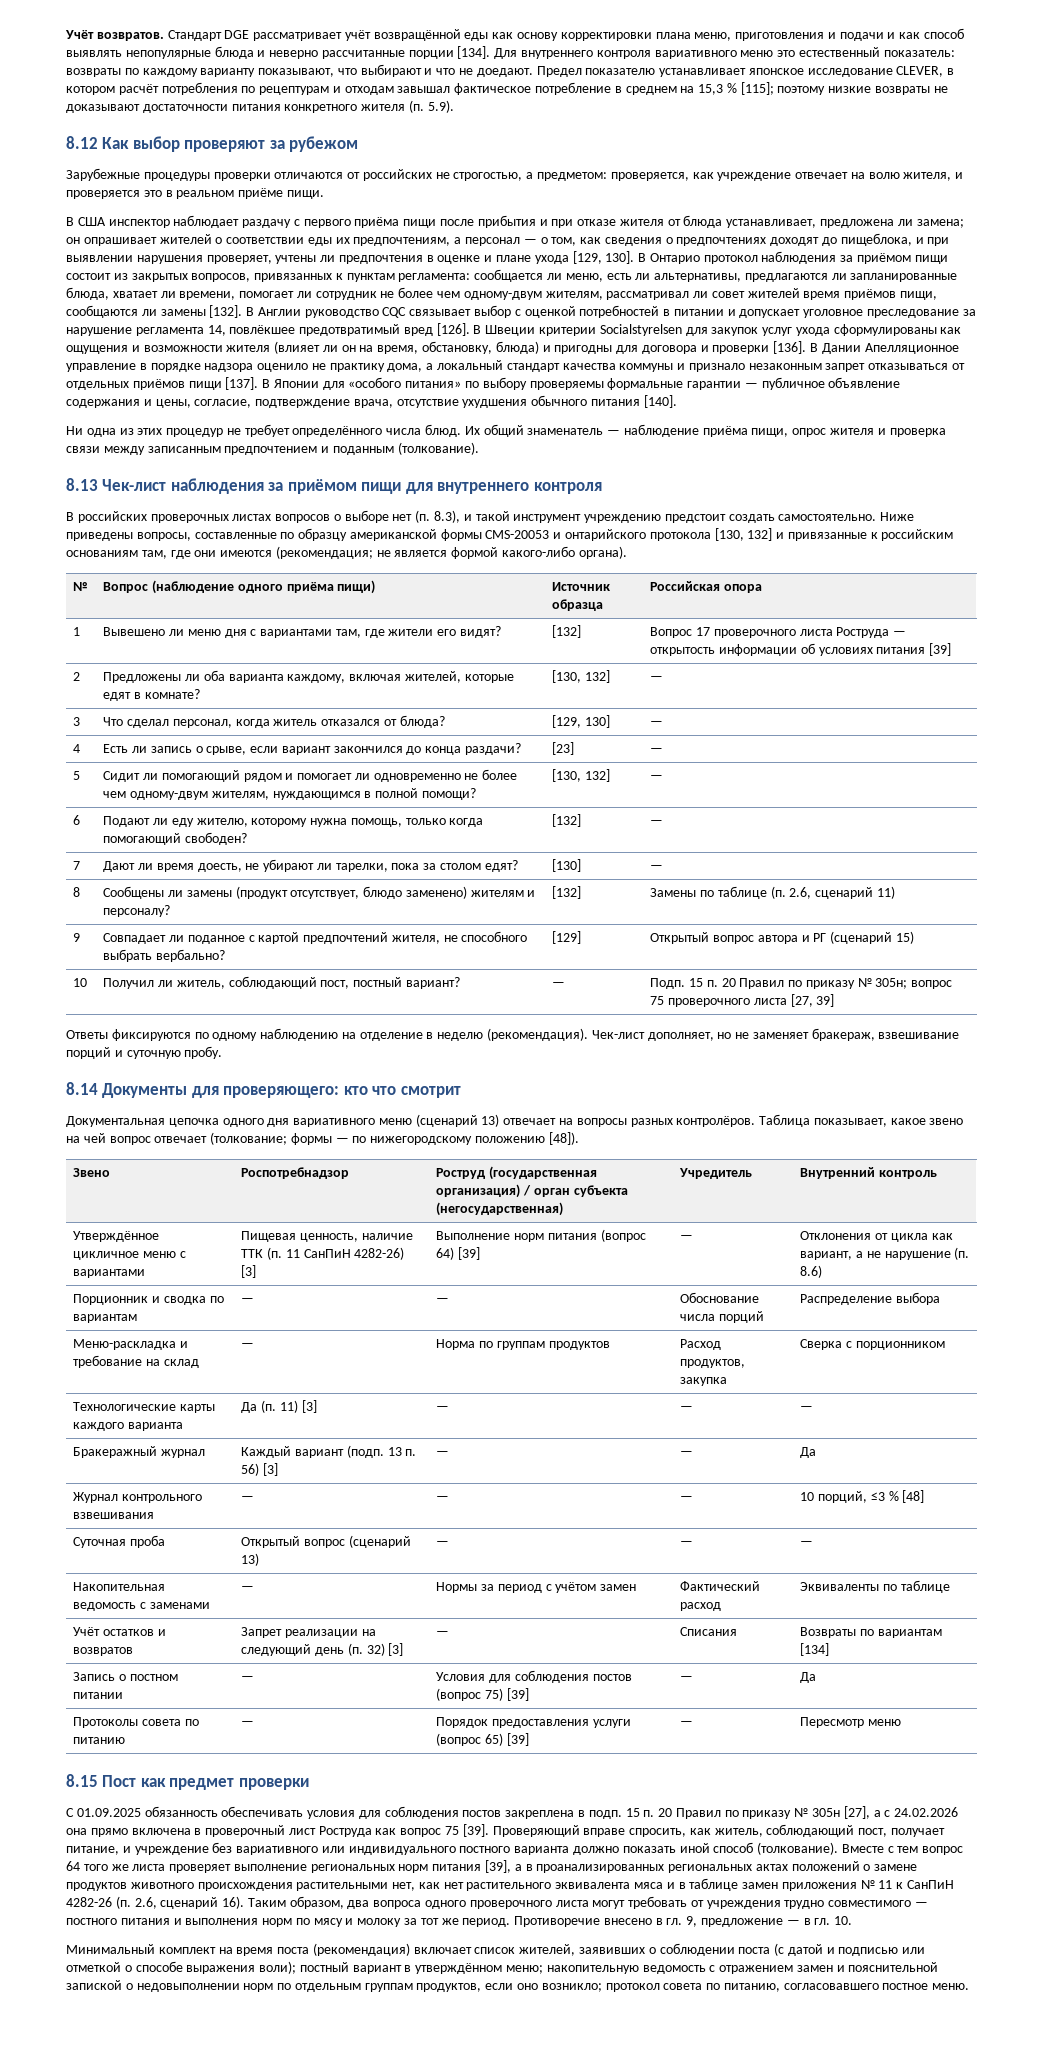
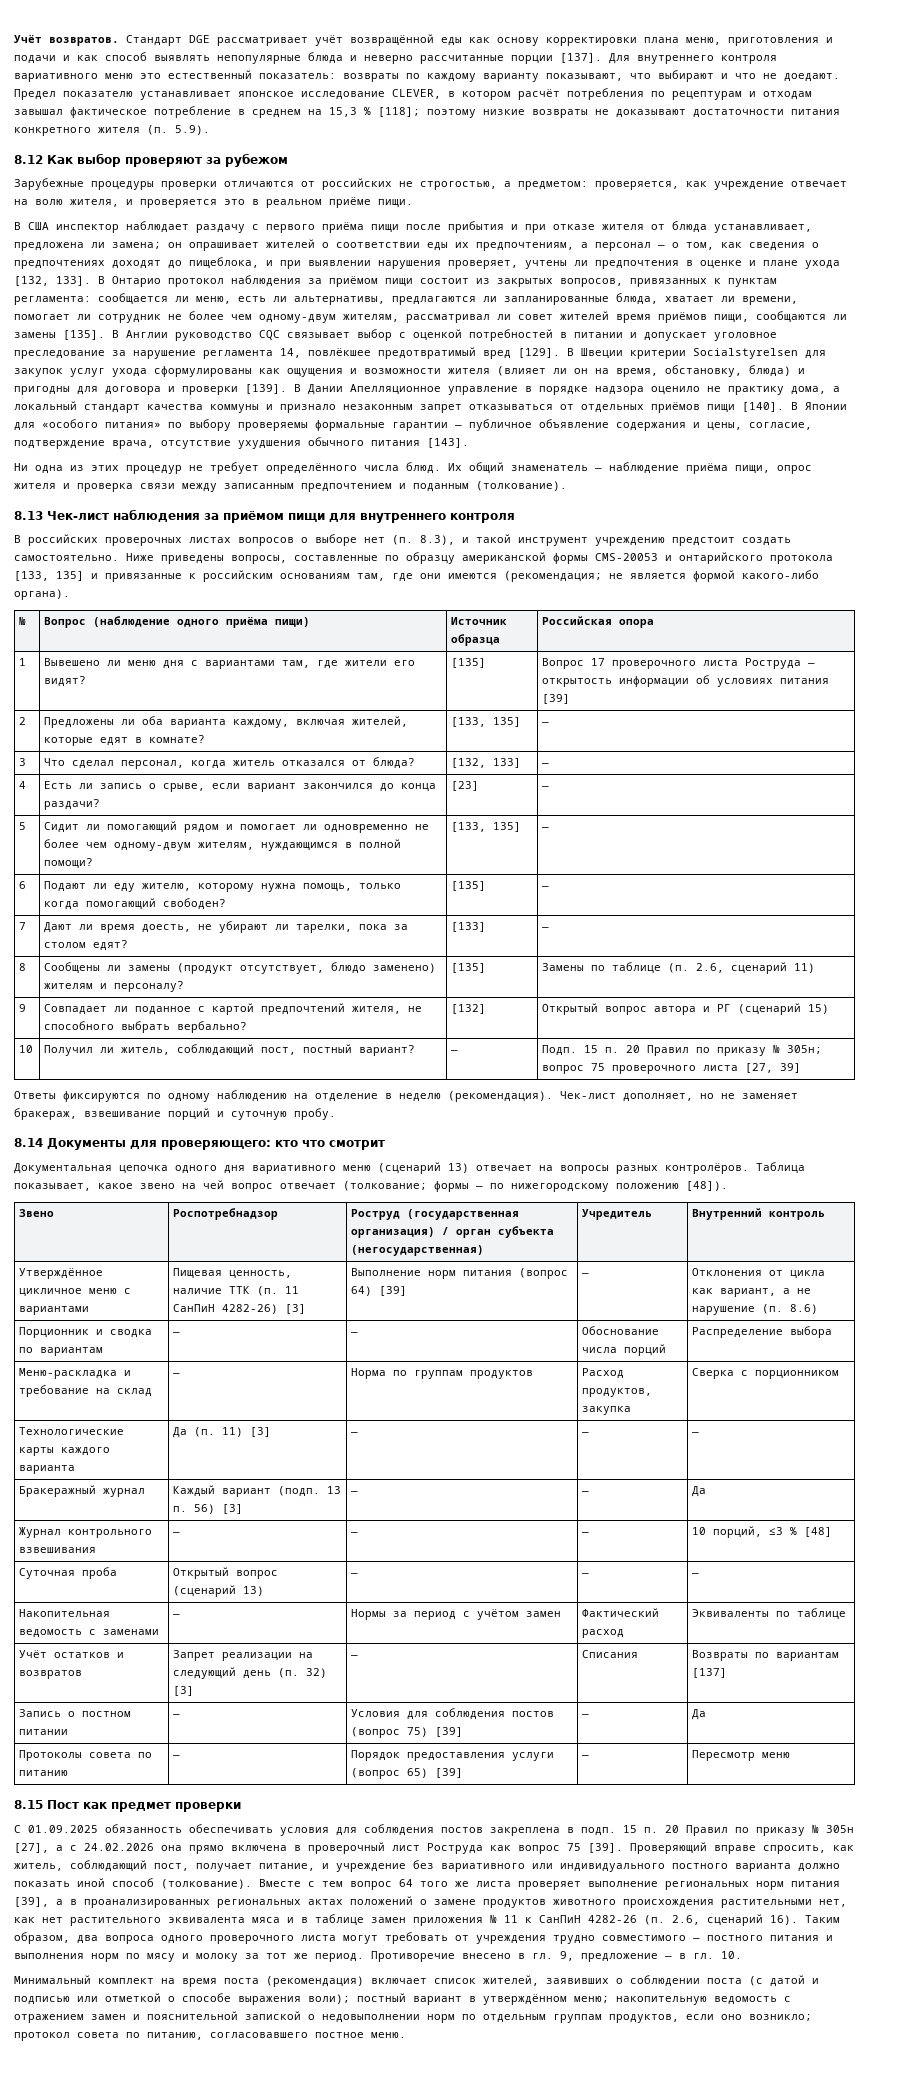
[457,46,491,59] [134]. -> [560,53,602,63] [137].
[740,82,774,95] [115]; -> [378,107,420,117] [118];
[572,251,635,264] [129, 130]. -> [14,276,91,286] [132, 133].
[209,305,243,318] [132]. -> [63,330,105,340] [135].
[436,323,470,336] [126]. -> [518,348,560,358] [129].
[773,341,807,354] [136]. -> [245,384,287,394] [139].
[225,377,259,390] [137]. -> [742,402,784,412] [140].
[643,395,677,408] [140]. -> [427,438,469,448] [143].
[714,528,773,541] [130, 132] -> [14,571,84,581] [133, 135]
[552,625,582,638] [132] -> [451,658,487,668] [135]
[552,670,610,683] [130, 132] -> [451,717,522,727] [133, 135]
[552,715,610,728] [129, 130] -> [451,758,522,768] [132, 133]
[552,769,610,782] [130, 132] -> [451,822,522,832] [133, 135]
[552,814,582,827] [132] -> [451,881,487,891] [135]
[552,859,582,872] [130] -> [451,922,487,932] [133]
[552,886,582,899] [132] -> [451,963,487,973] [135]
[552,931,582,944] [129] -> [451,1004,487,1014] [132]
[800,1643,830,1656] [134] -> [692,1668,728,1678] [137]

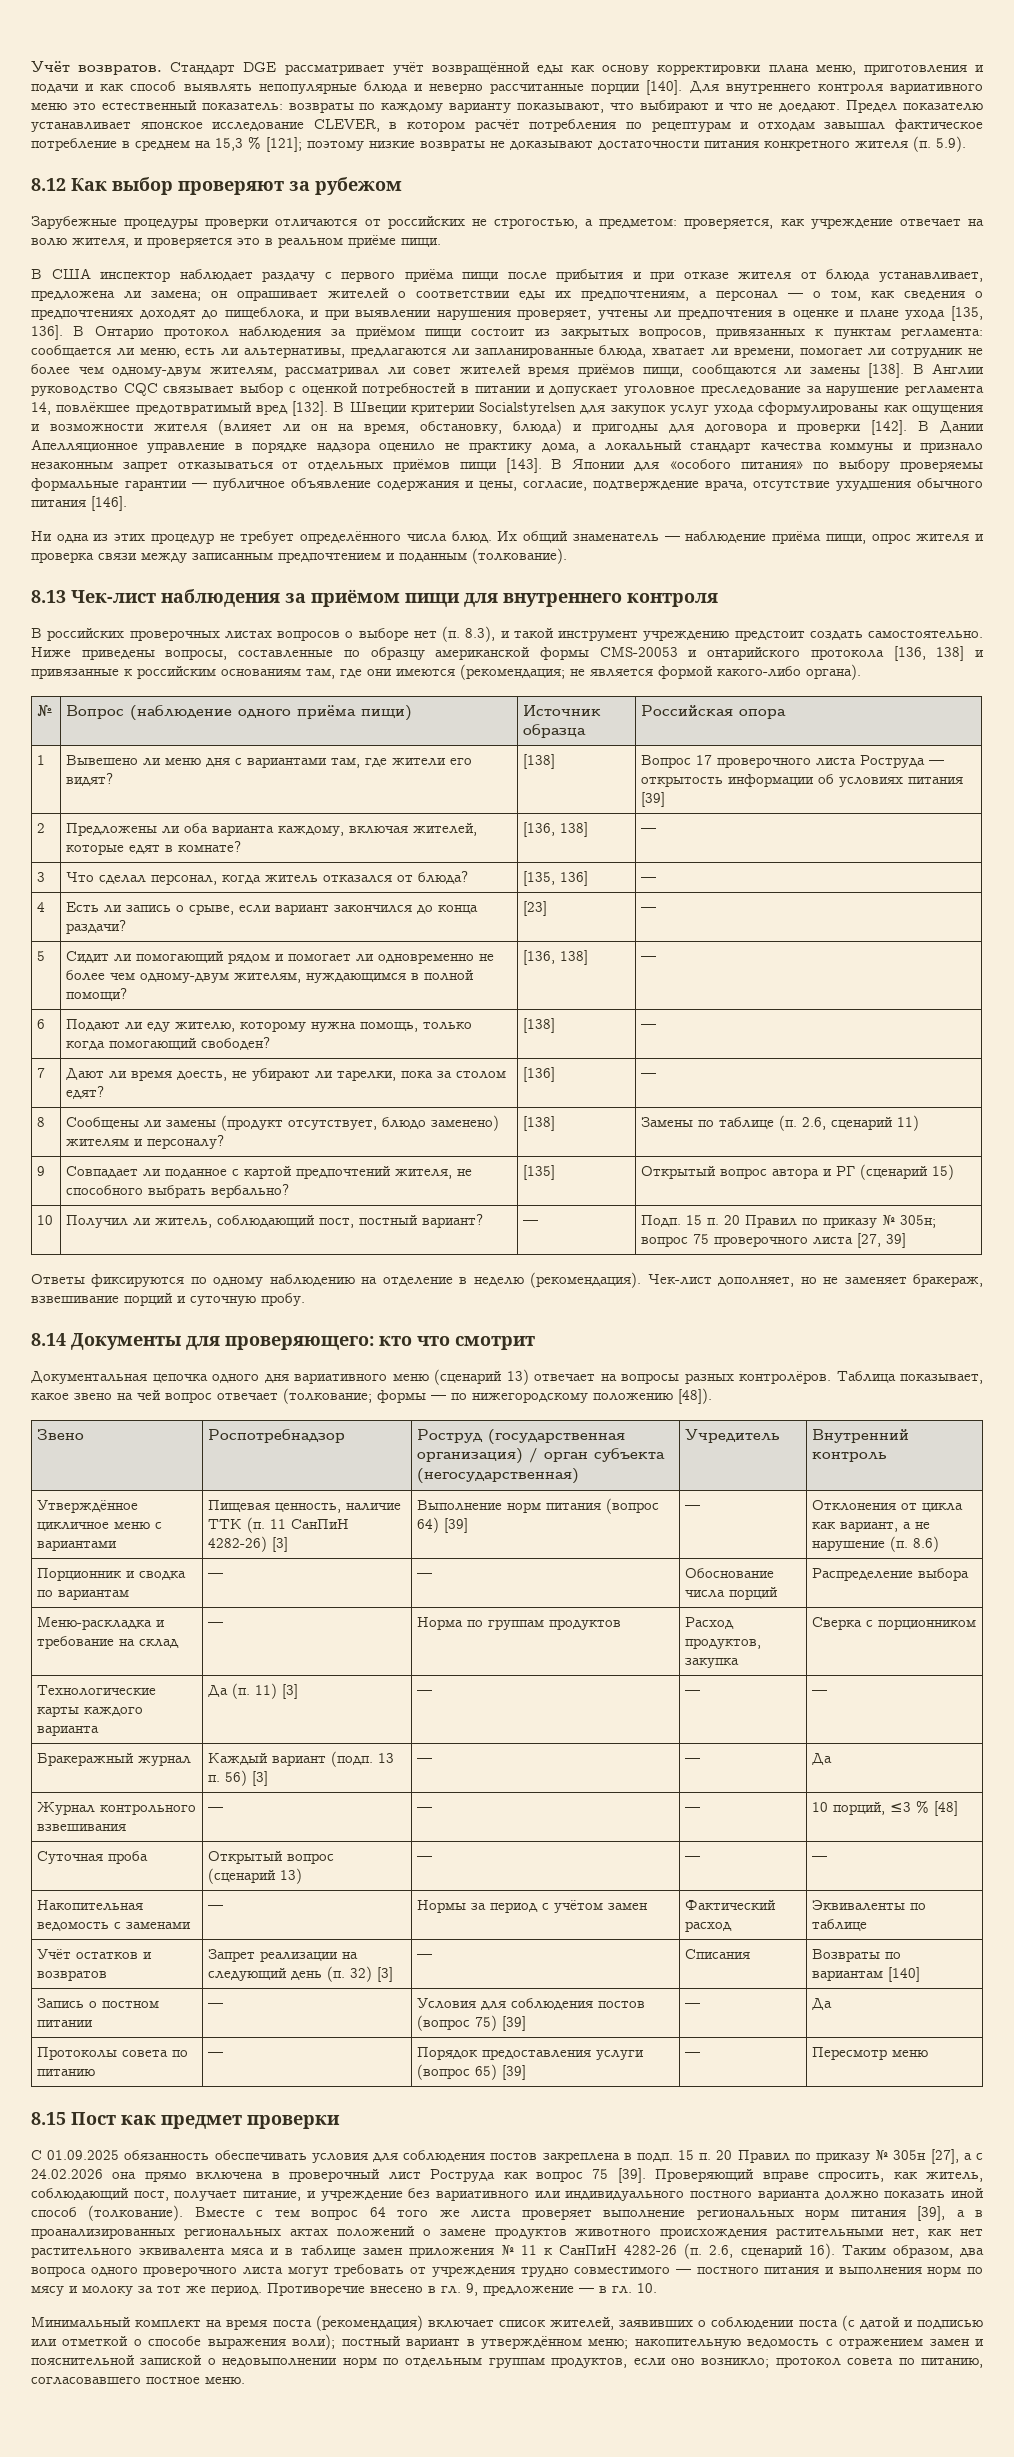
[560,53,602,63] [137]. -> [646,80,683,95] [140].
[378,107,420,117] [118]; -> [266,137,302,152] [121];
[14,276,91,286] [132, 133]. -> [950,306,983,321] [31,325,63,340] [135, 136].
[63,330,105,340] [135]. -> [868,363,904,378] [138].
[518,348,560,358] [129]. -> [292,401,329,416] [132].
[245,384,287,394] [139]. -> [871,420,907,435] [142].
[742,402,784,412] [140]. -> [505,458,542,473] [143].
[427,438,469,448] [143]. -> [91,496,127,511] [146].
[14,571,84,581] [133, 135] -> [893,646,965,661] [136, 138]
[451,658,487,668] [135] -> [523,754,556,769] [138]
[451,717,522,727] [133, 135] -> [523,822,589,837] [136, 138]
[451,758,522,768] [132, 133] -> [523,871,589,886] [135, 136]
[451,822,522,832] [133, 135] -> [523,950,589,965] [136, 138]
[451,881,487,891] [135] -> [523,1018,556,1033] [138]
[451,922,487,932] [133] -> [523,1067,556,1082] [136]
[451,963,487,973] [135] -> [523,1116,556,1131] [138]
[451,1004,487,1014] [132] -> [523,1165,556,1180] [135]
[692,1668,728,1678] [137] -> [888,1967,921,1982] [140]

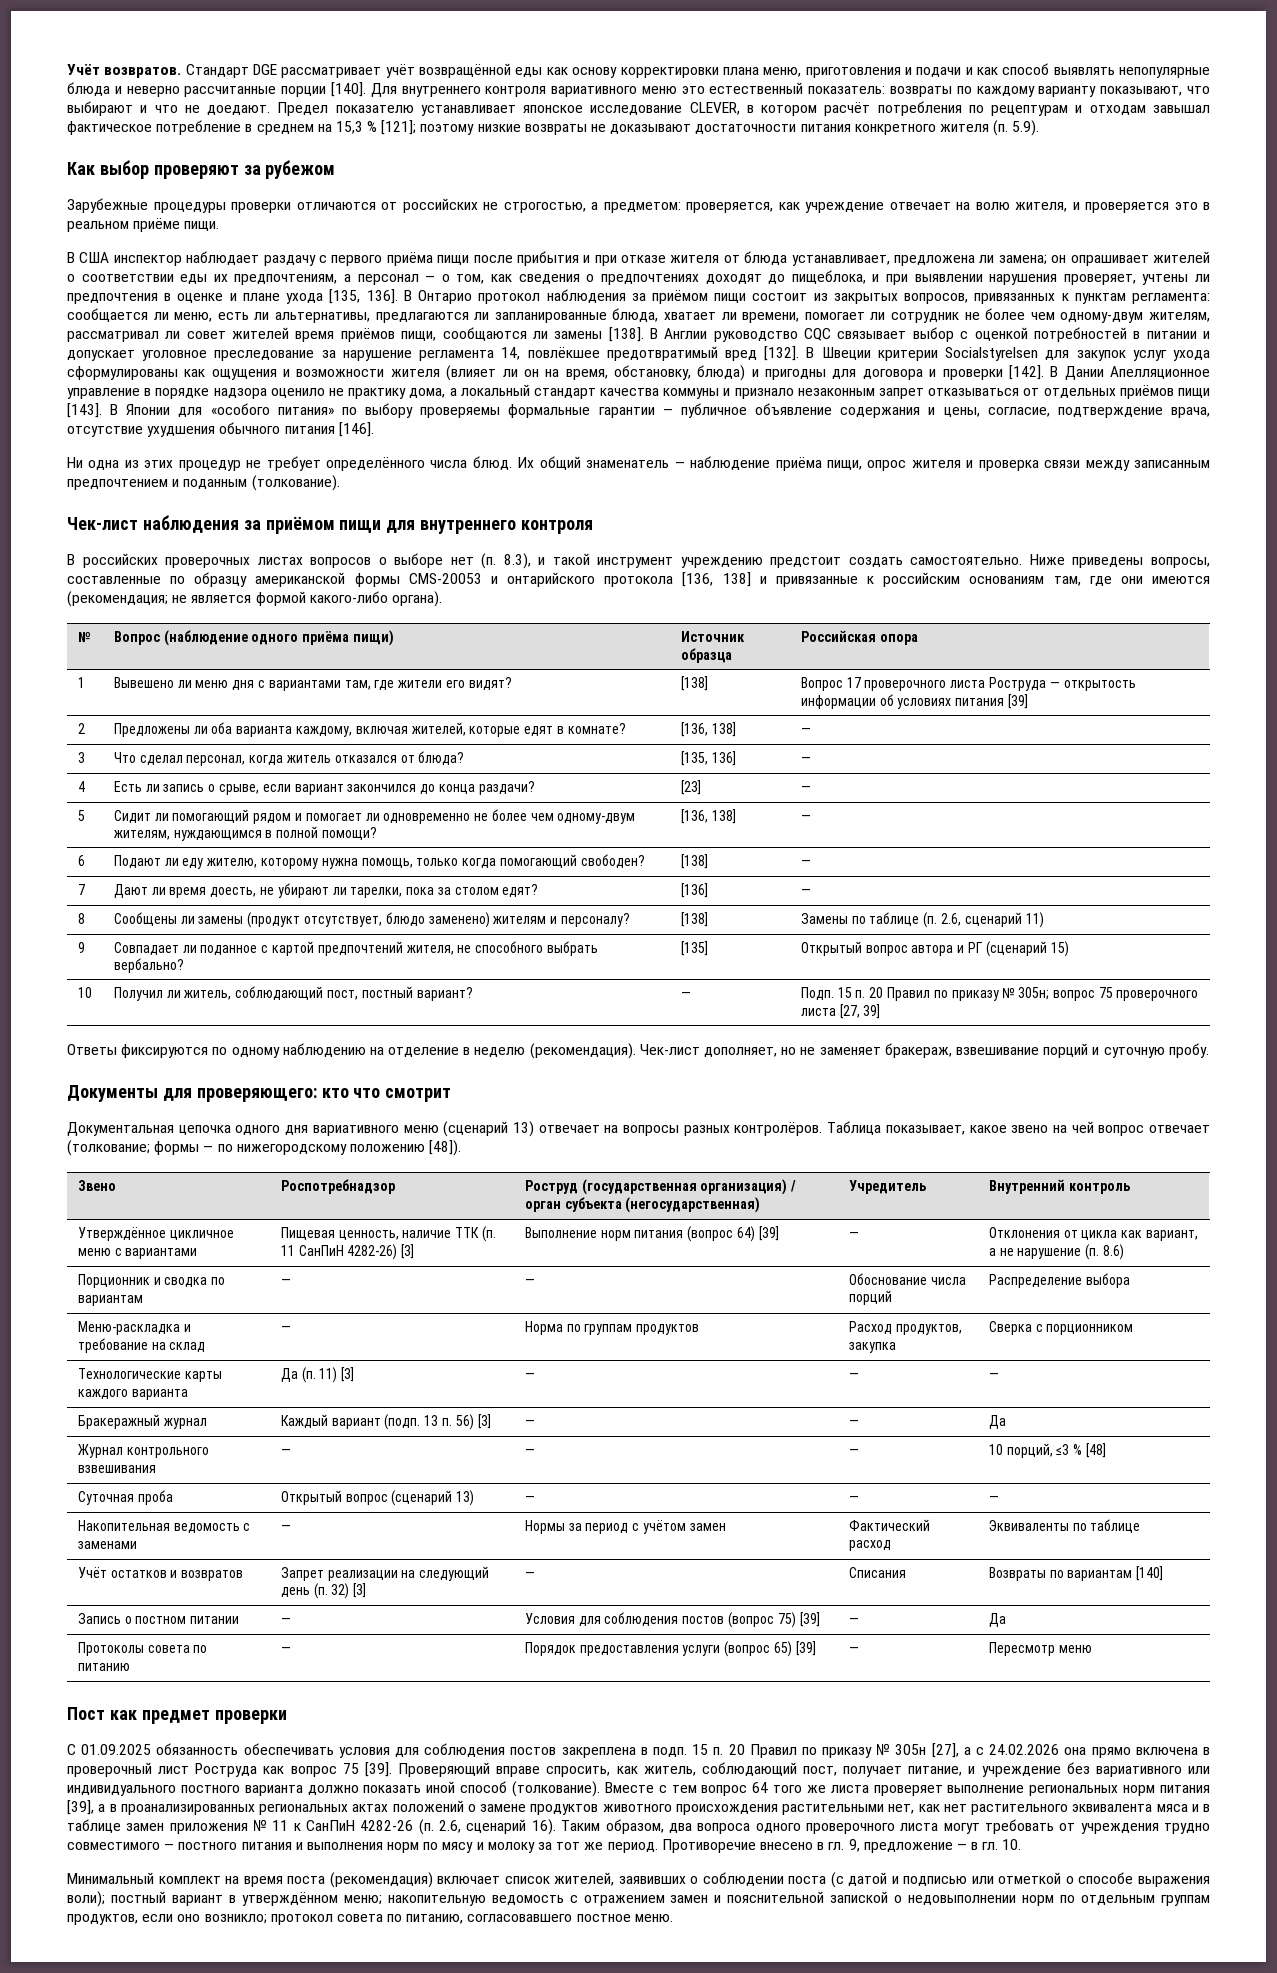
[31,178,66,191] 8.12 -> (1040, 128) none
[31,590,66,603] 8.13 -> (340, 483) none
[31,1333,66,1346] 8.14 -> (1209, 1050) none
[31,2112,66,2125] 8.15 -> (1092, 1649) none

